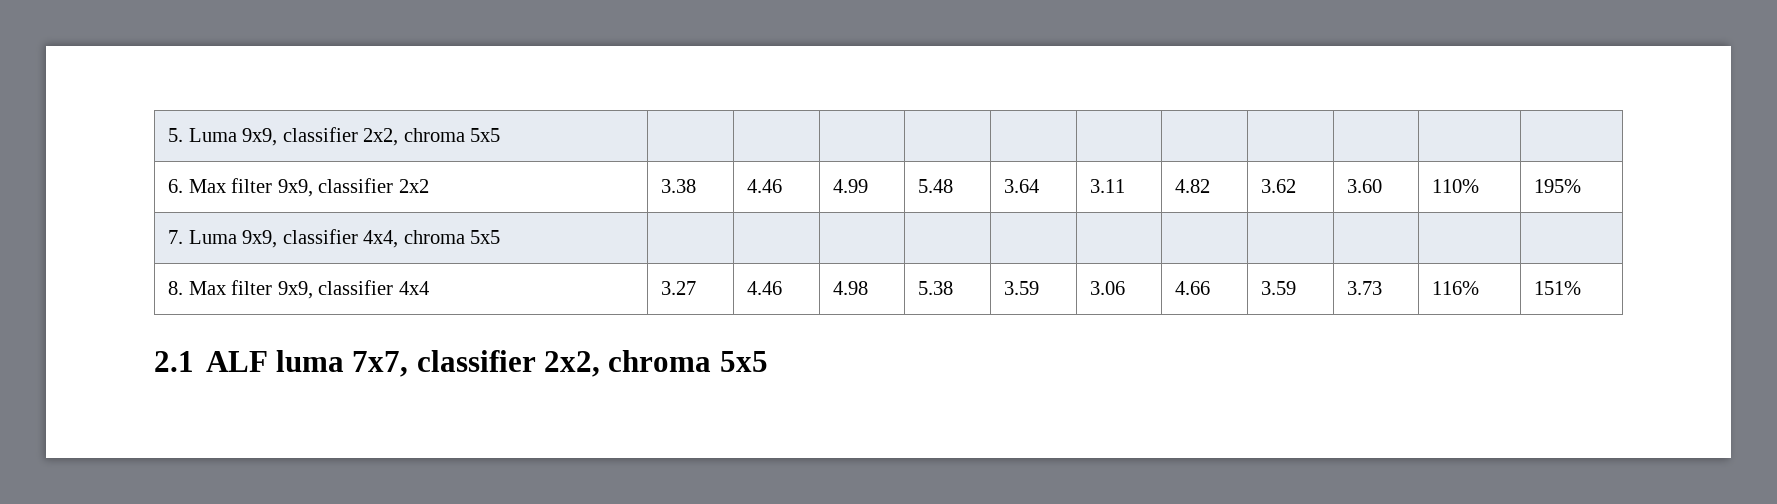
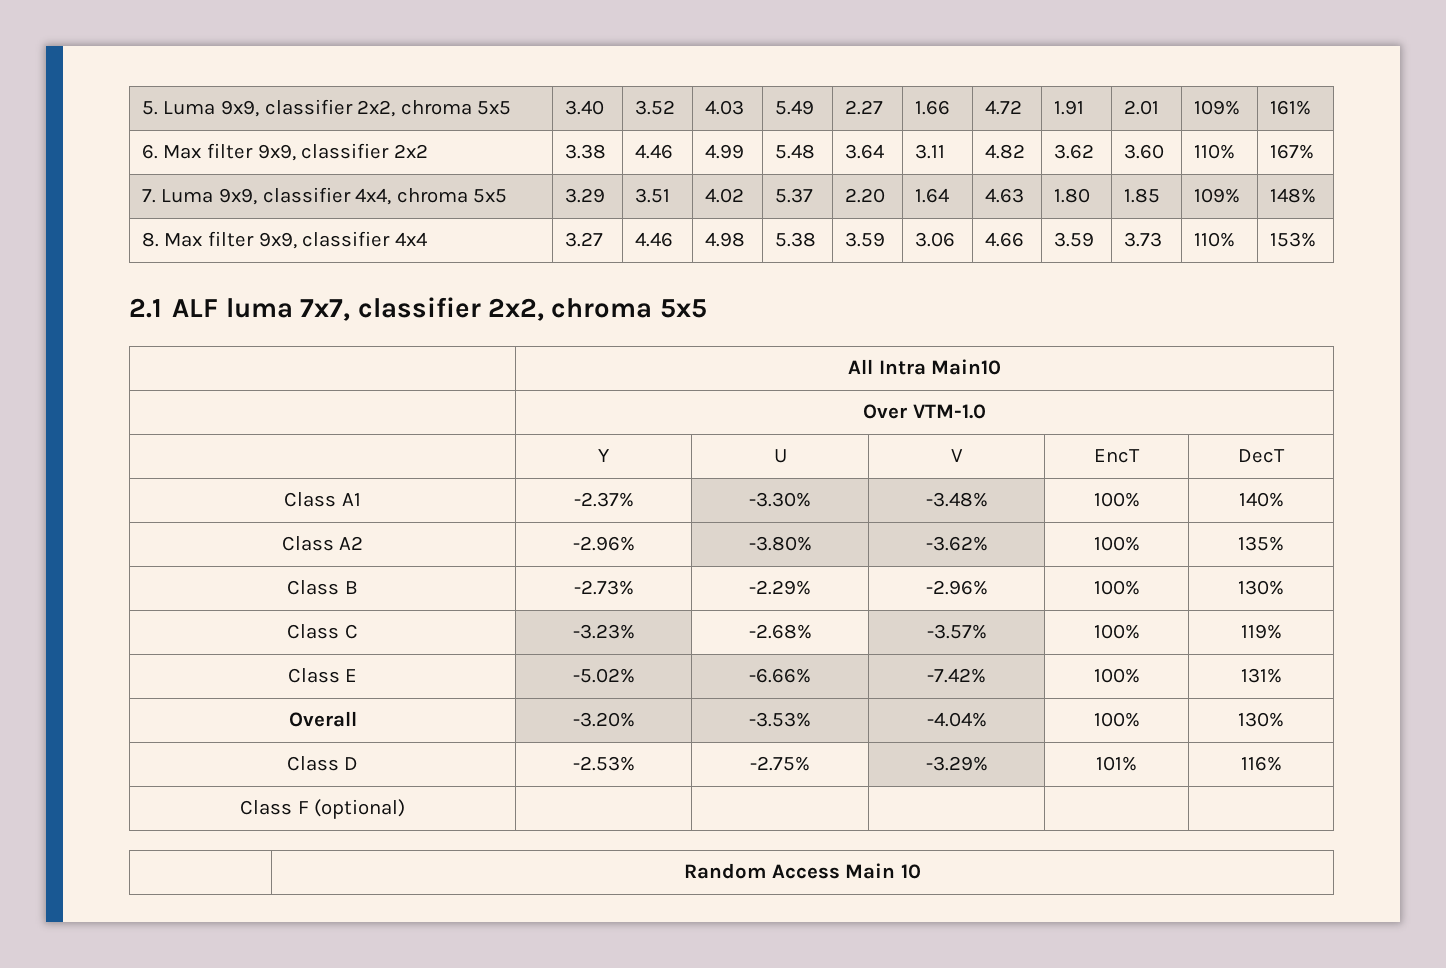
(501, 135) | | | | | | | | | | -> [564,100,604,115] [634,100,675,115] [704,100,744,115] [774,100,814,115] [844,100,883,115] [914,100,950,115] [984,100,1022,115] [1053,100,1084,115] [1123,100,1159,115] [1193,100,1240,115] [1269,100,1311,115] 3.40 | 3.52 | 4.03 | 5.49 | 2.27 | 1.66 | 4.72 | 1.91 | 2.01 | 109% | 161%
[1534,179,1582,193] 195% -> [1269,144,1314,159] 167%
(501, 237) | | | | | | | | | | -> [564,188,605,203] [634,188,670,203] [704,188,744,203] [774,188,813,203] [844,188,885,203] [914,188,949,203] [984,188,1024,203] [1053,188,1090,203] [1123,188,1160,203] [1193,188,1240,203] [1269,188,1316,203] 3.29 | 3.51 | 4.02 | 5.37 | 2.20 | 1.64 | 4.63 | 1.80 | 1.85 | 109% | 148%
[1432,281,1480,295] [1534,281,1582,295] 116% | 151% -> [1193,232,1235,247] [1269,232,1316,247] 110% | 153%
(768, 361) none -> [847,359,1002,375] [863,404,986,419] [598,449,610,462] [773,449,787,463] [950,449,963,462] [1094,449,1140,463] [1238,449,1285,463] [284,492,361,507] [573,492,634,507] [749,492,811,507] [925,492,988,507] [1093,492,1140,507] [1238,492,1284,507] [281,536,364,551] [572,536,635,551] [748,536,812,551] [925,536,988,551] [1093,536,1140,551] [1238,536,1284,551] [287,580,358,595] [573,580,634,595] [749,580,811,595] [925,580,988,595] [1093,580,1140,595] [1238,580,1284,595] [287,624,358,639] [572,624,635,639] [748,624,812,639] [926,624,987,639] [1093,624,1140,639] [1240,624,1282,639] [287,668,358,683] [572,668,635,683] [749,668,811,683] [927,668,986,683] [1093,668,1140,683] [1240,668,1282,683] [288,711,357,727] [572,712,635,727] [749,712,811,727] [926,712,987,727] [1093,712,1140,727] [1238,712,1284,727] [286,756,359,771] [572,756,635,771] [750,756,810,771] [925,756,988,771] [1096,756,1137,771] [1240,756,1282,771] [239,799,406,819] [684,863,921,879] // | All Intra Main10 // | Over VTM-1.0 // | Y | U | V | EncT | DecT // Class A1 | -2.37% | -3.30% | -3.48% | 100% | 140% // Class A2 | -2.96% | -3.80% | -3.62% | 100% | 135% // Class B | -2.73% | -2.29% | -2.96% | 100% | 130% // Class C | -3.23% | -2.68% | -3.57% | 100% | 119% // Class E | -5.02% | -6.66% | -7.42% | 100% | 131% // Overall | -3.20% | -3.53% | -4.04% | 100% | 130% // Class D | -2.53% | -2.75% | -3.29% | 101% | 116% // Class F (optional) | | | | | // | Random Access Main 10

